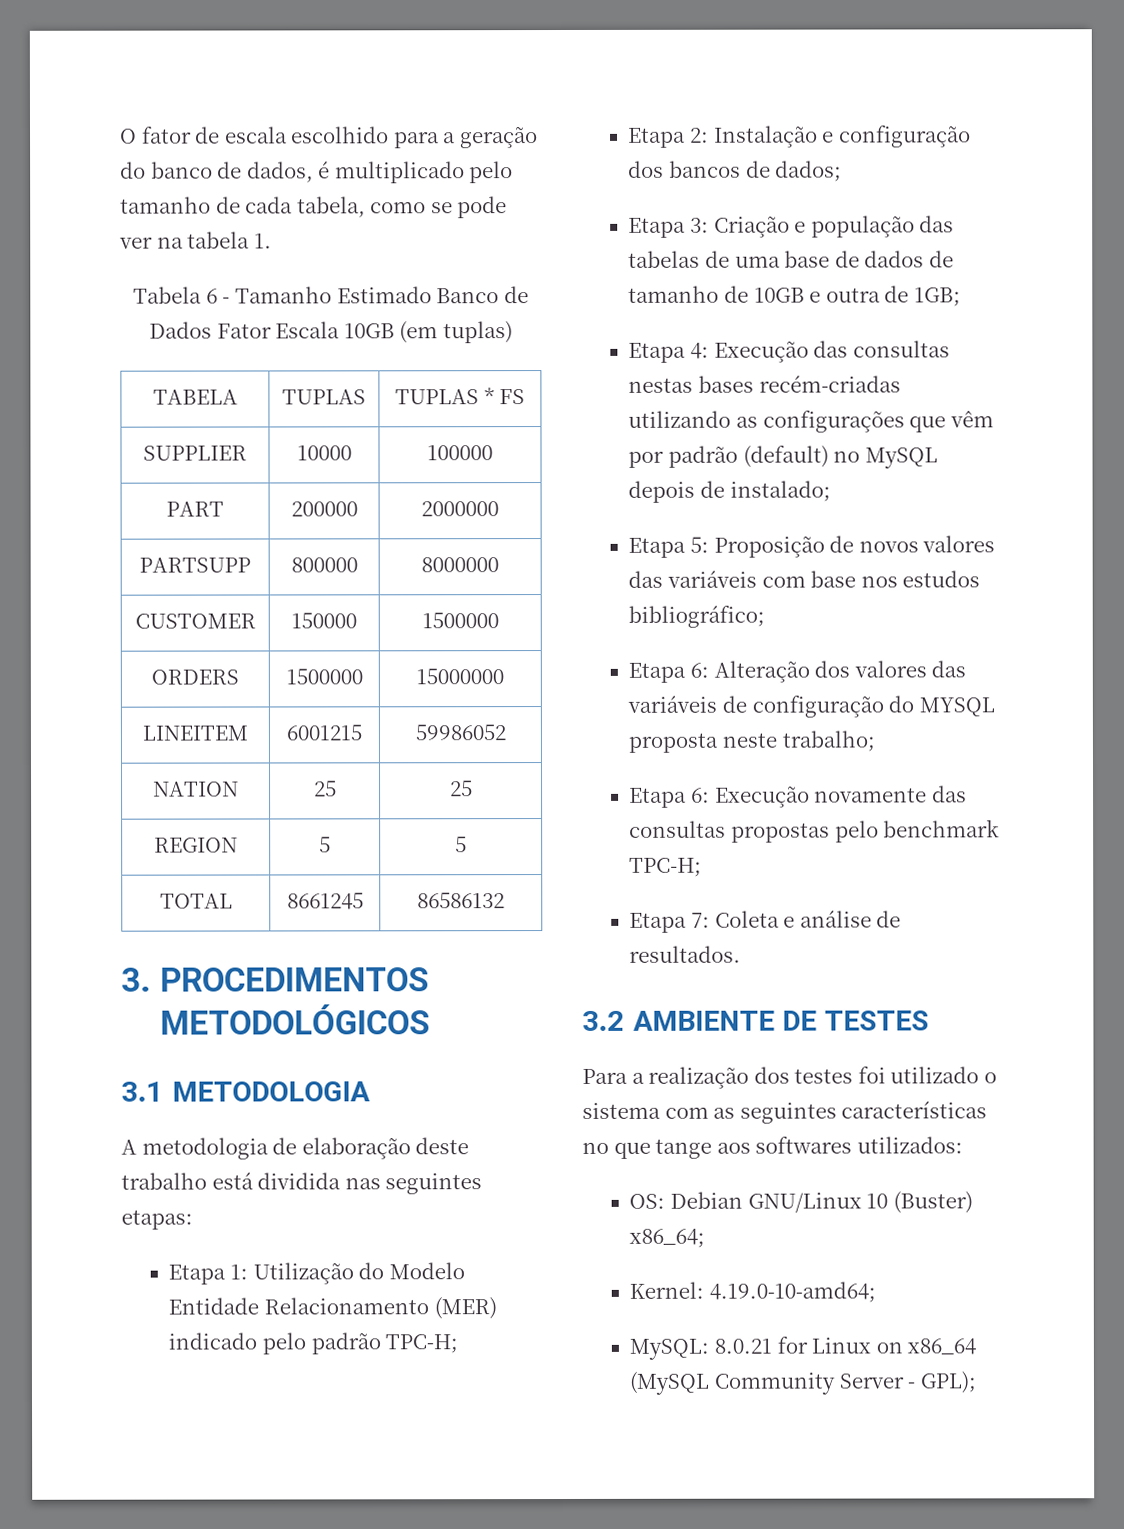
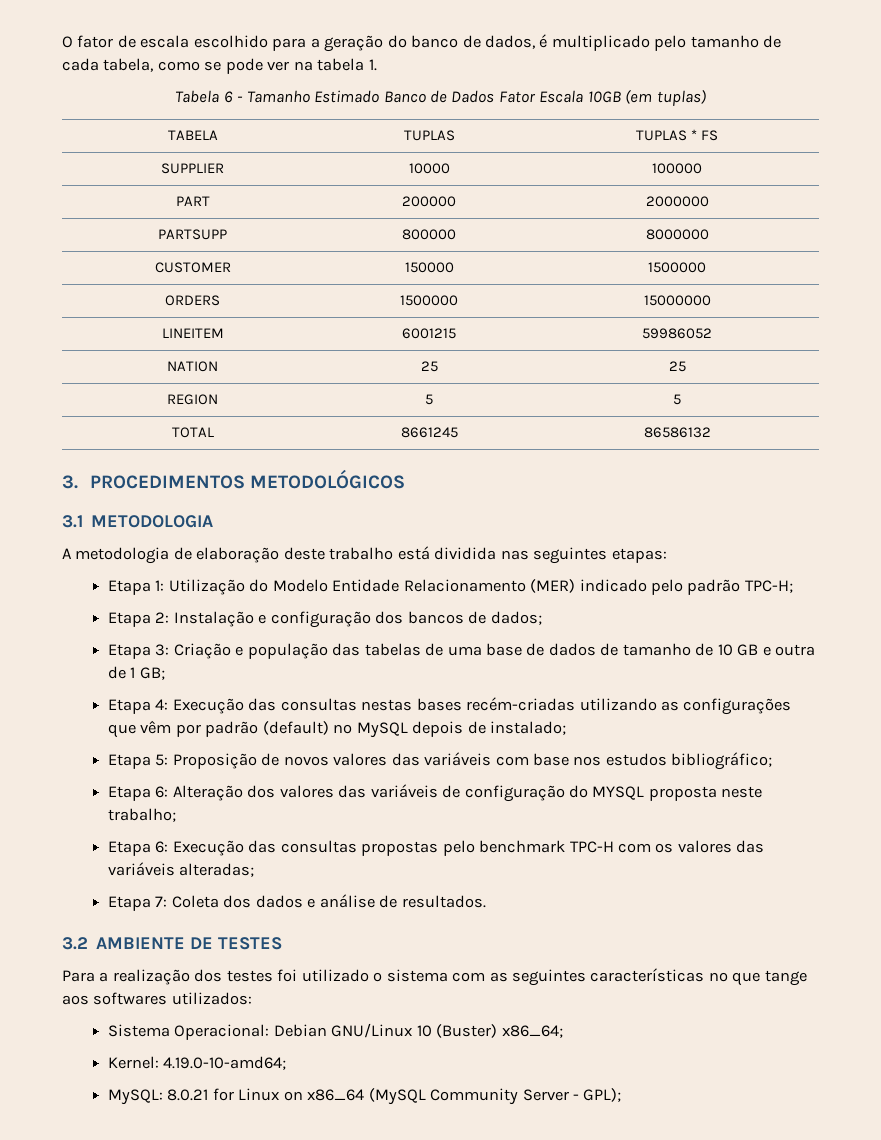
[753,287,805,303] 10GB -> [717,644,759,656] 10 GB
[913,287,961,307] 1GB; -> [130,667,165,680] 1 GB;
[814,787,928,803] novamente -> (244, 848) none
[629,857,703,877] TPC-H; -> [569,840,765,853] [107,862,255,877] TPC-H com os valores das variáveis alteradas;
(780, 919) none -> [223,895,303,908] dos dados
[629,1193,666,1209] OS: -> [107,1024,270,1040] Sistema Operacional:

